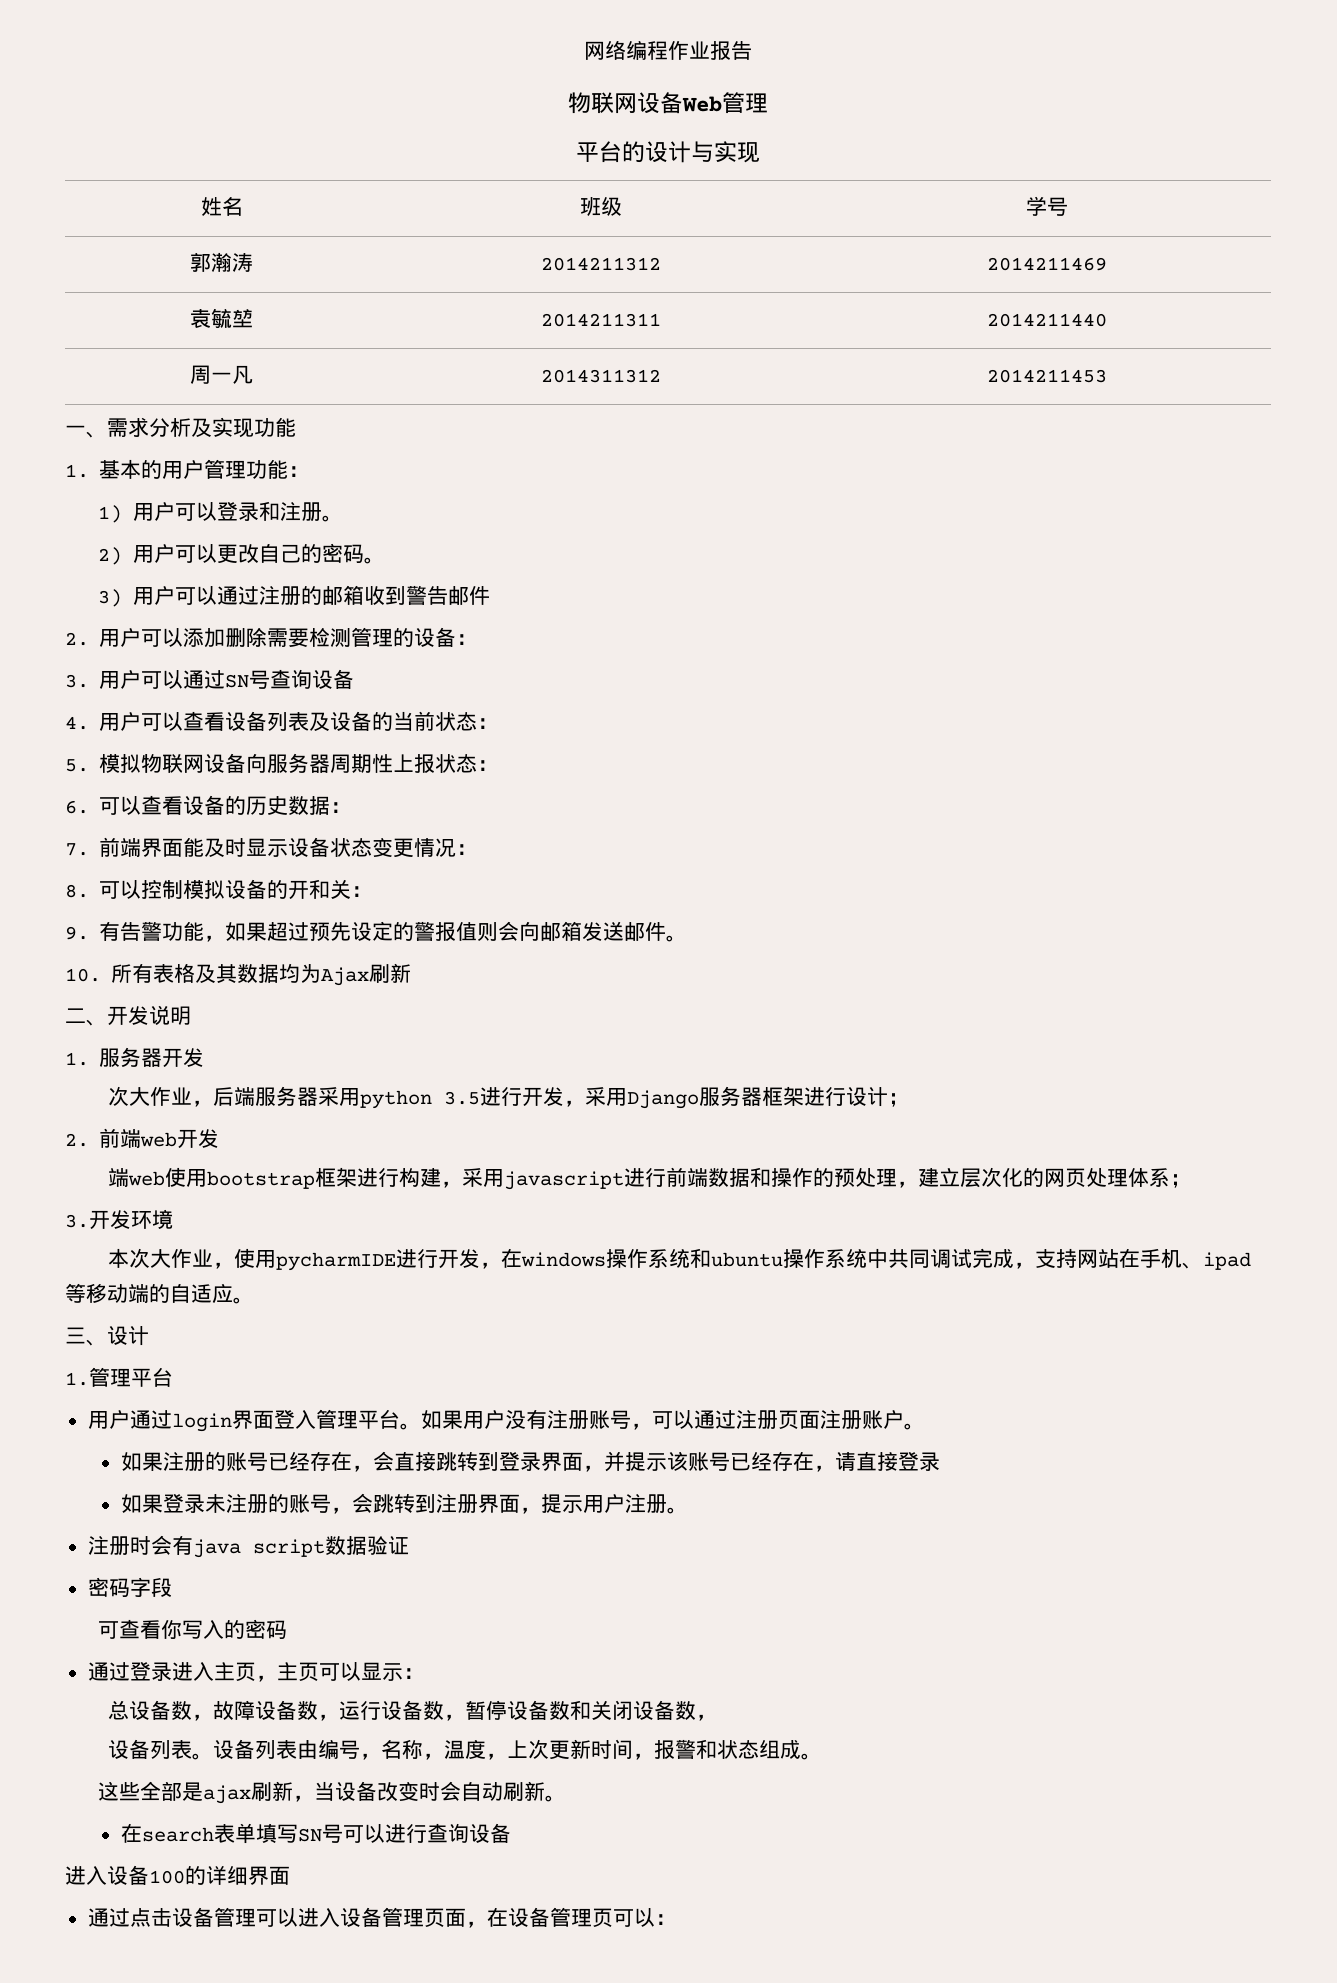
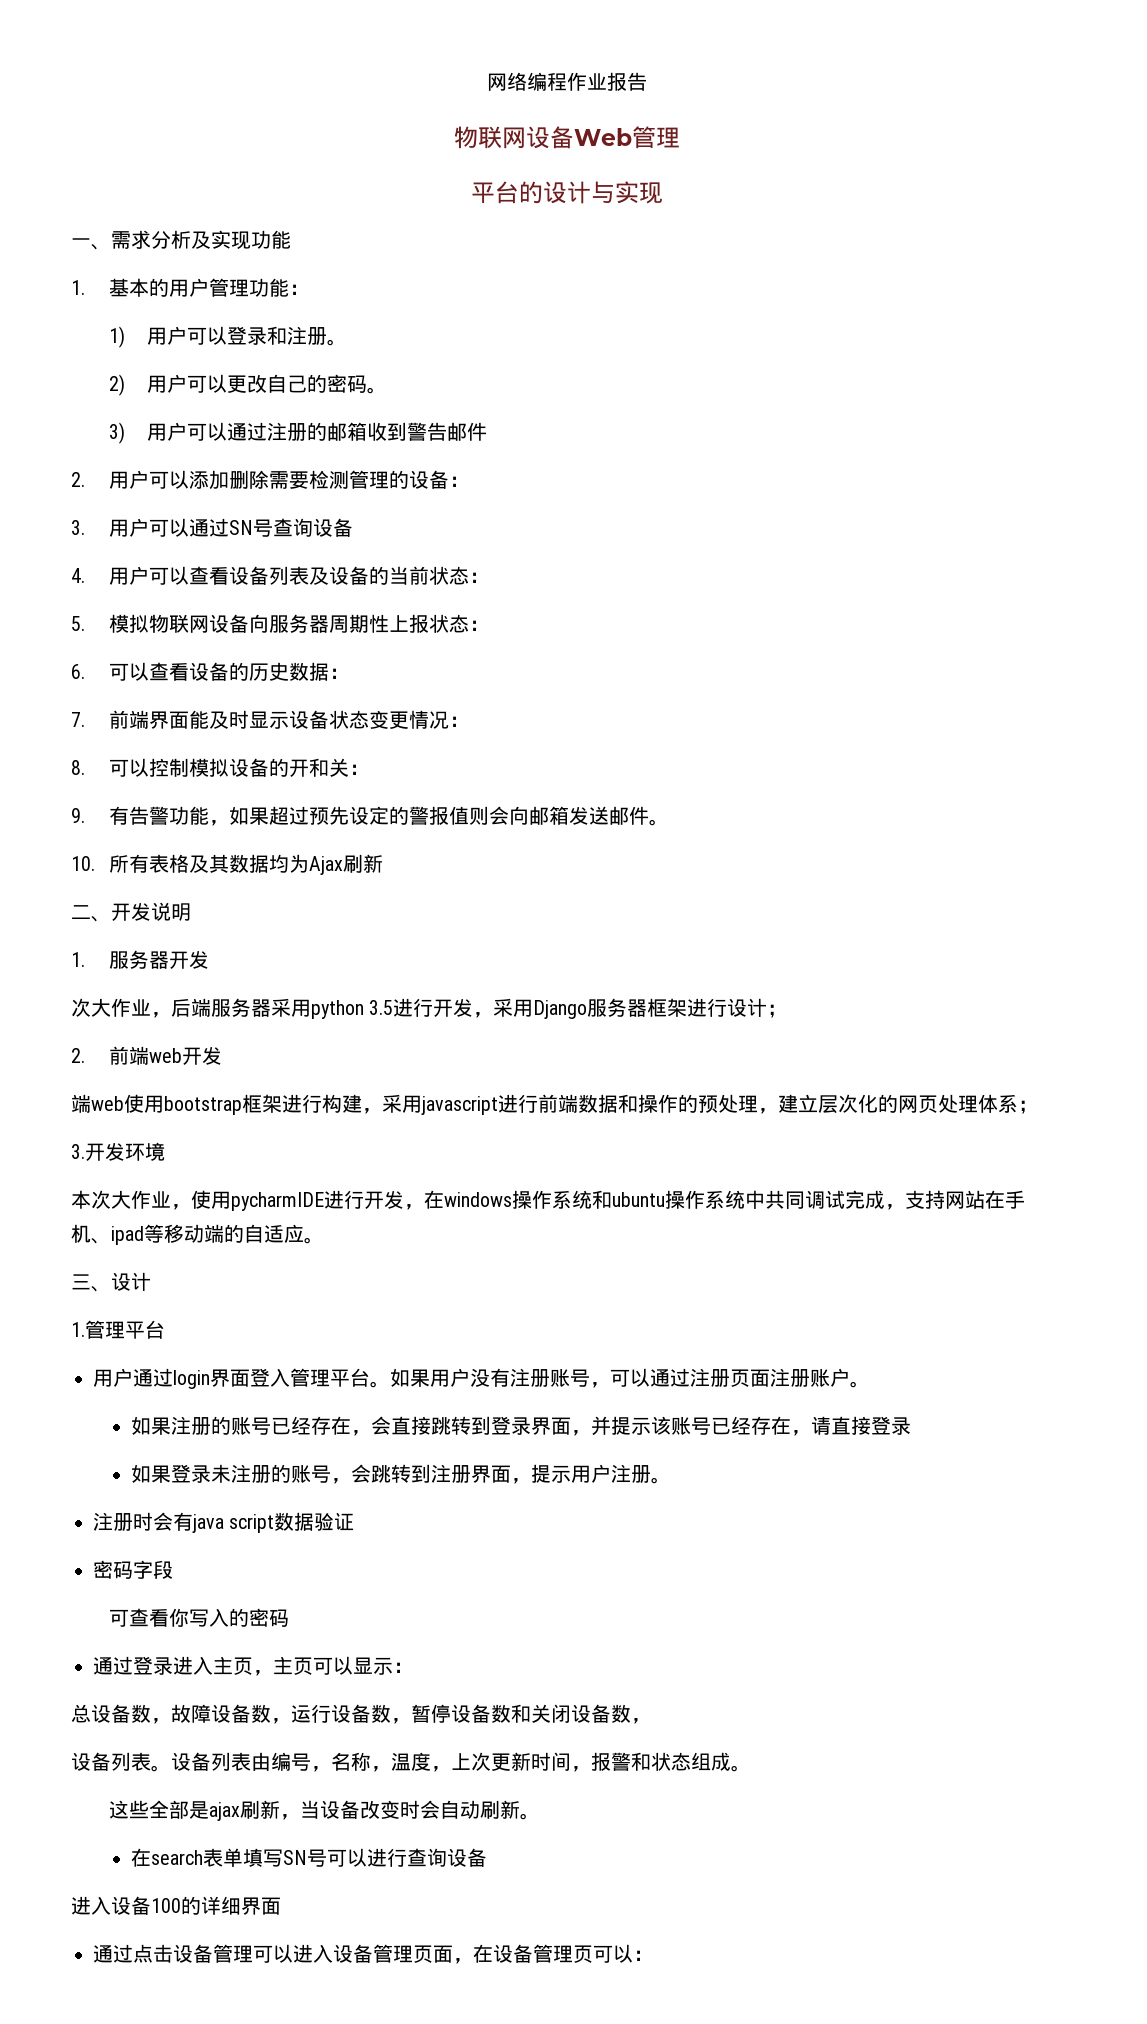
[200,197,243,216] [579,197,622,216] [1026,196,1068,216] [190,252,253,272] [540,257,661,271] [987,257,1107,271] [190,308,253,329] [540,313,661,327] [987,313,1107,327] [190,365,253,384] [540,369,661,383] [987,369,1107,383] // 姓名 | 班级 | 学号 // 郭瀚涛 | 2014211312 | 2014211469 // 袁毓堃 | 2014211311 | 2014211440 // 周一凡 | 2014311312 | 2014211453 -> (663, 193) none

